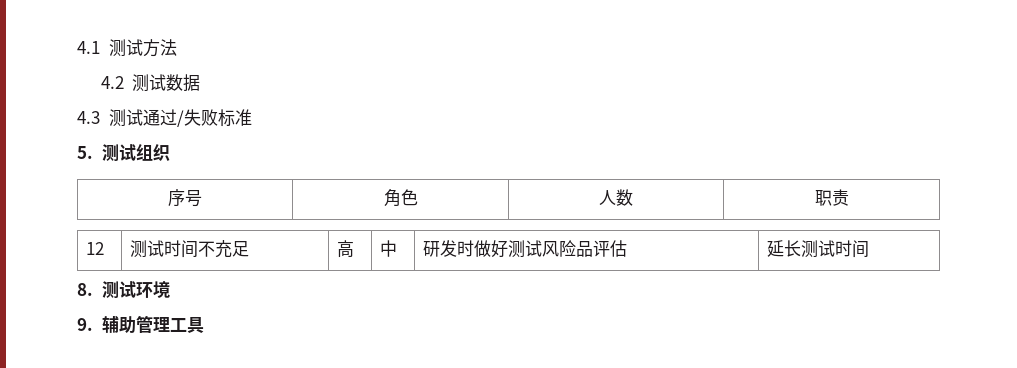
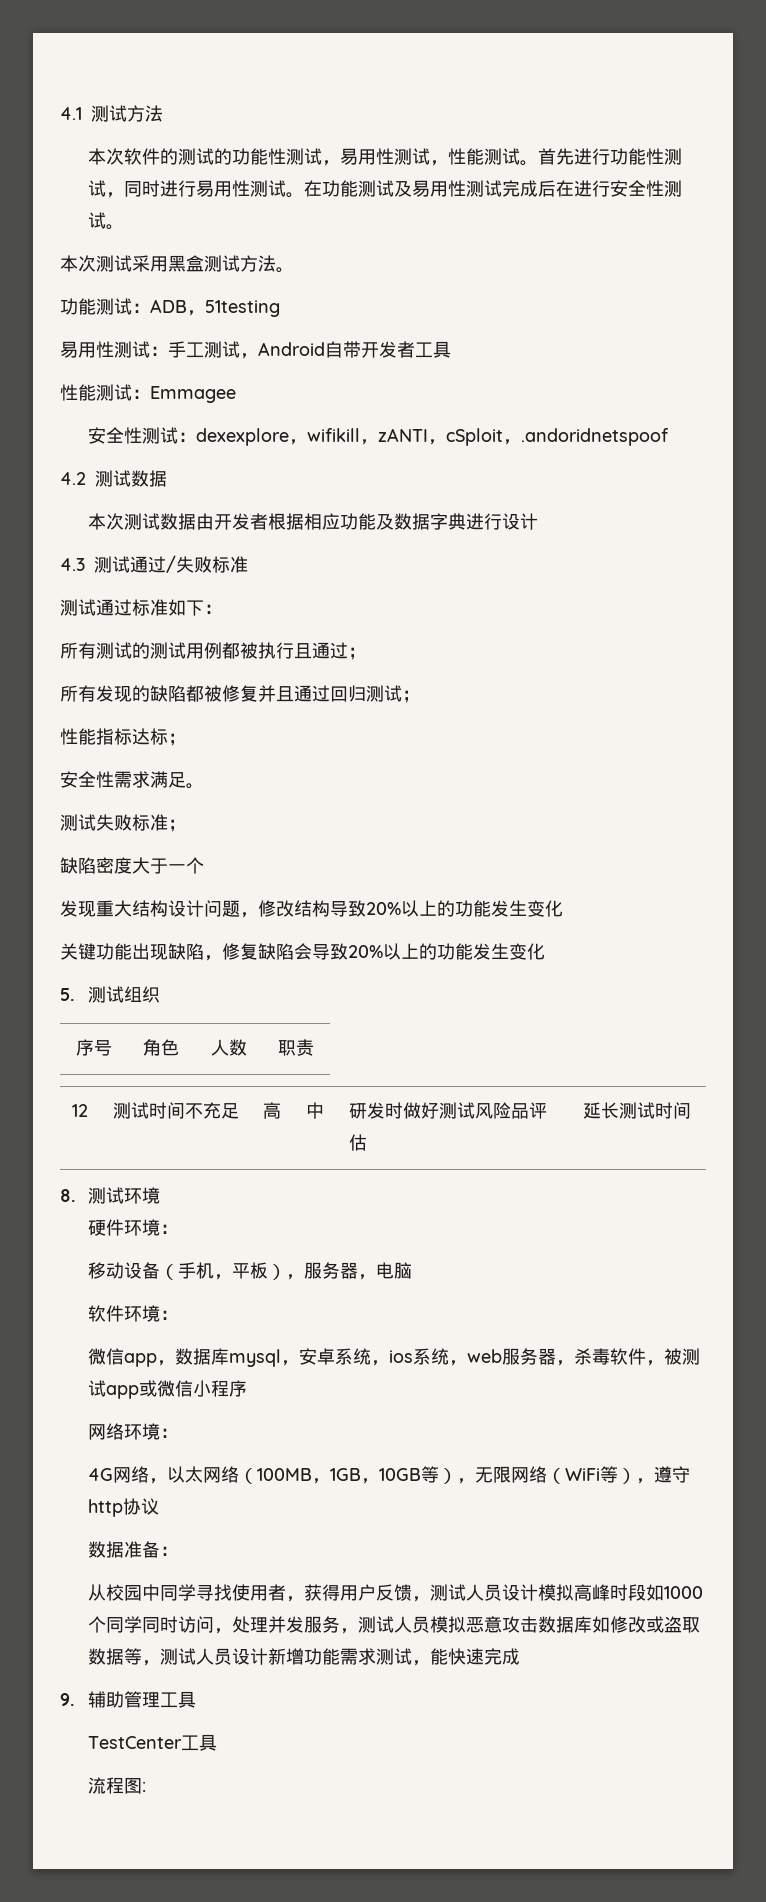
[100,74,201,92] 4.2测试数据 -> [88,148,683,166] [88,180,683,198] [88,212,125,230] [60,255,294,273] [60,298,280,317] [60,341,451,359] [60,384,236,403] [88,427,670,446] [60,470,167,487] [88,513,539,530] 本次软件的测试的功能性测试，易用性测试，性能测试。首先进行功能性测试，同时进行易用性测试。在功能测试及易用性测试完成后在进行安全性测试。 // 本次测试采用黑盒测试方法。 // 功能测试：ADB，51testing // 易用性测试：手工测试，Android自带开发者工具 // 性能测试：Emmagee // 安全性测试：dexexplore，wifikill，zANTI，cSploit，.andoridnetspoof // 4.2测试数据 // 本次测试数据由开发者根据相应功能及数据字典进行设计
(252, 117) none -> [60,599,222,616] [60,642,366,660] [60,685,420,703] [60,728,186,746] [60,771,204,789] [60,814,186,832] [60,857,204,874] [60,900,563,918] [60,943,545,961] // 测试通过标准如下： // 所有测试的测试用例都被执行且通过； // 所有发现的缺陷都被修复并且通过回归测试； // 性能指标达标； // 安全性需求满足。 // 测试失败标准； // 缺陷密度大于一个 // 发现重大结构设计问题，修改结构导致20%以上的功能发生变化 // 关键功能出现缺陷，修复缺陷会导致20%以上的功能发生变化
(170, 289) none -> [88,1219,179,1236] [88,1262,413,1280] [88,1305,179,1322] [88,1348,701,1367] [88,1380,248,1399] [88,1423,179,1440] [88,1466,691,1484] [88,1498,160,1517] [88,1541,179,1558] [88,1584,704,1602] [88,1616,701,1634] [88,1648,521,1666] // 硬件环境： // 移动设备（手机，平板），服务器，电脑 // 软件环境： // 微信app，数据库mysql，安卓系统，ios系统，web服务器，杀毒软件，被测试app或微信小程序 // 网络环境： // 4G网络，以太网络（100MB，1GB，10GB等），无限网络（WiFi等），遵守http协议 // 数据准备： // 从校园中同学寻找使用者，获得用户反馈，测试人员设计模拟高峰时段如1000个同学同时访问，处理并发服务，测试人员模拟恶意攻击数据库如修改或盗取数据等，测试人员设计新增功能需求测试，能快速完成
(204, 325) none -> [88,1734,218,1751] [88,1777,147,1794] // TestCenter工具 // 流程图:

